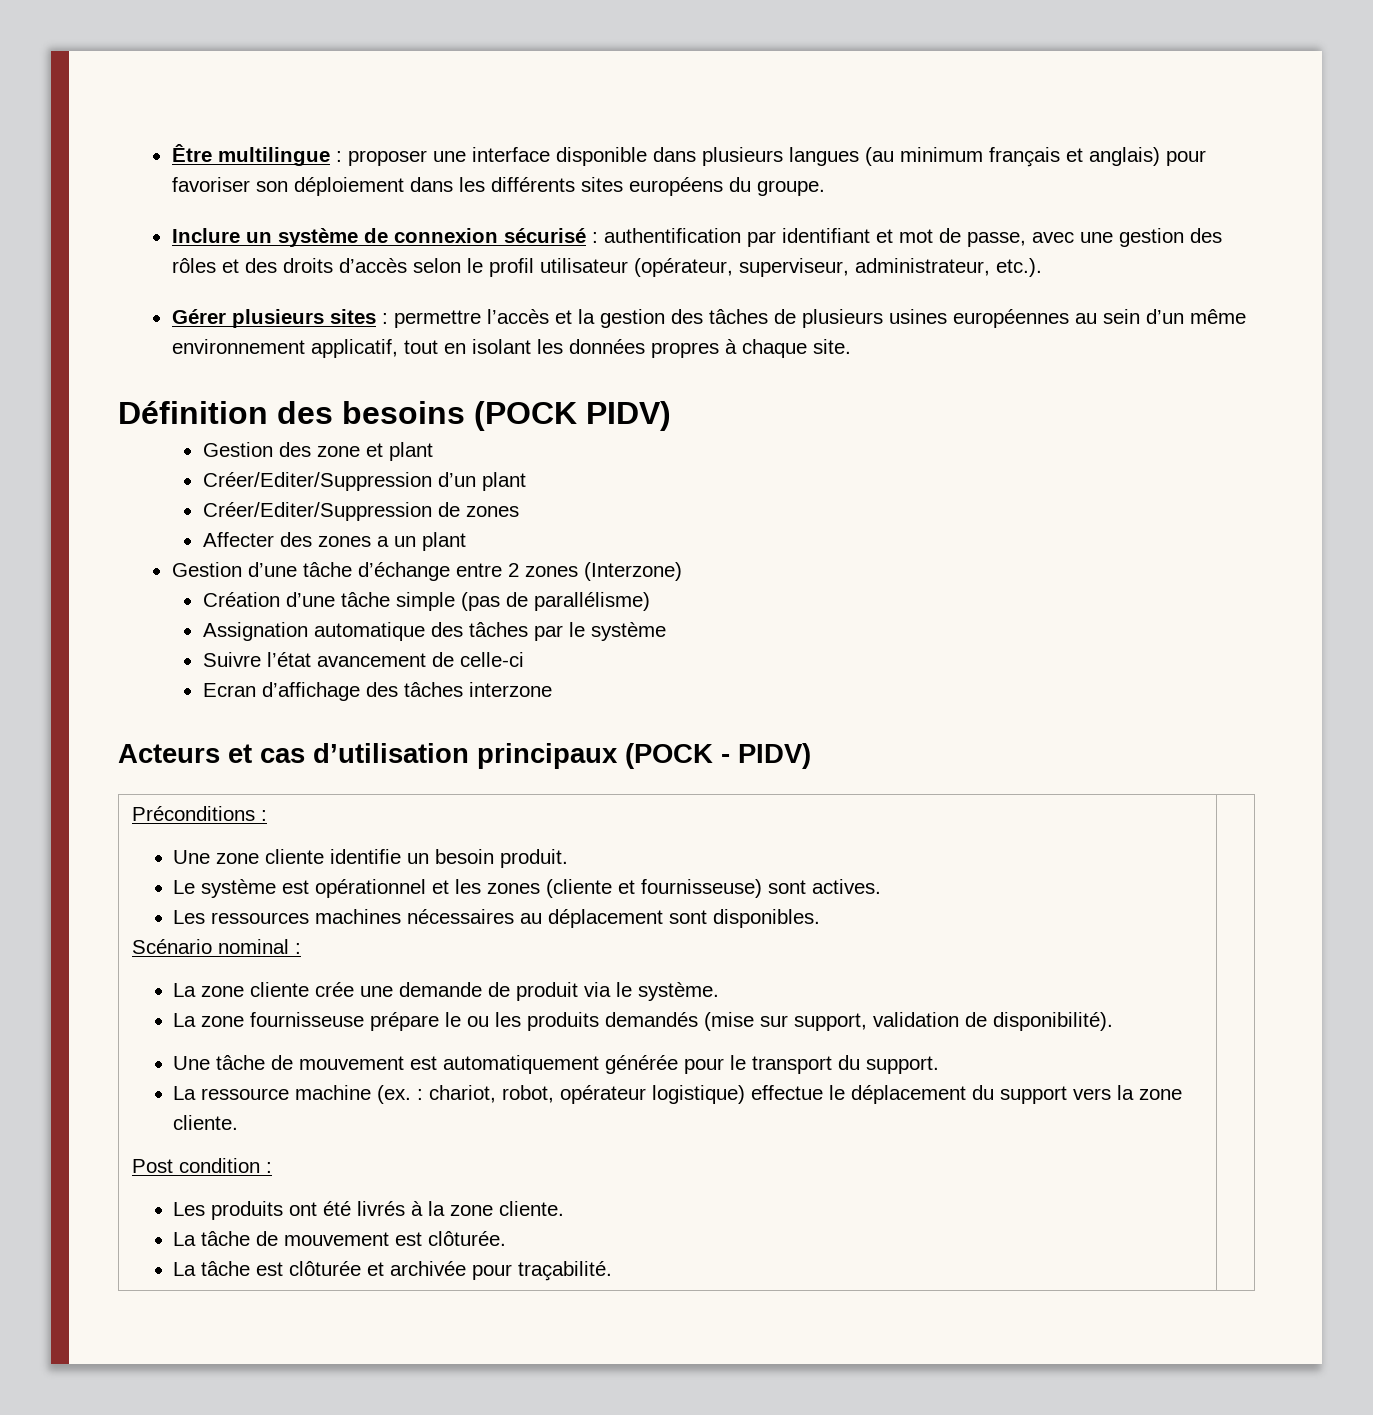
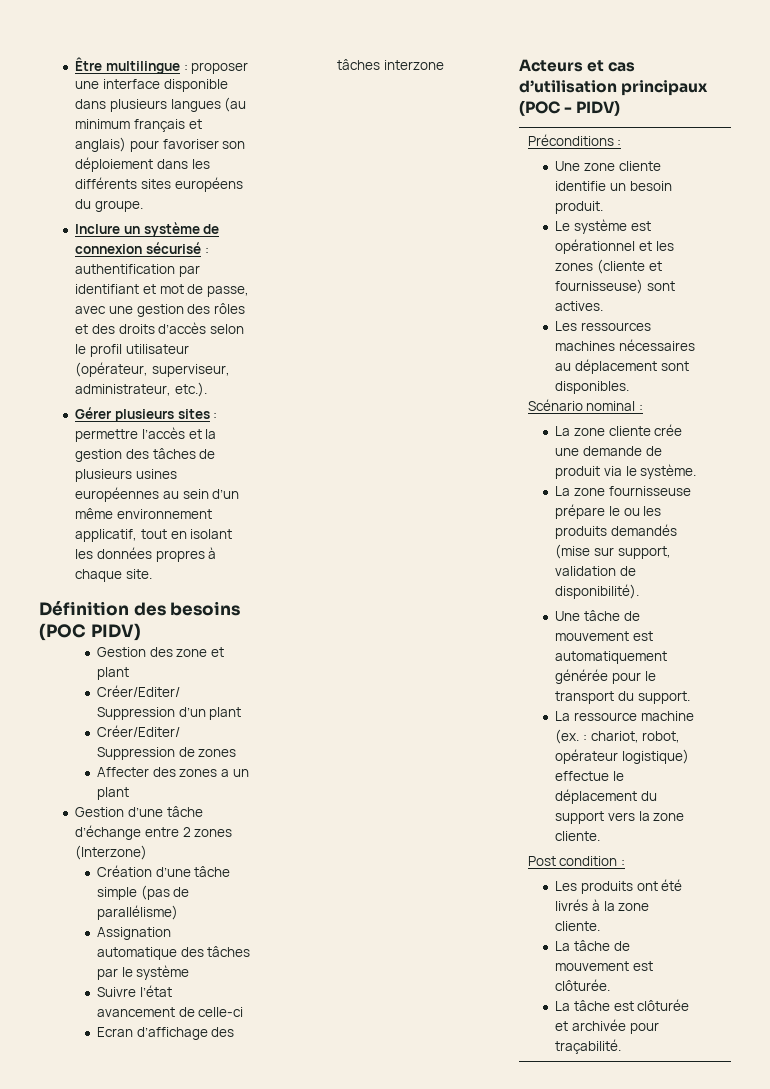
[474,401,577,431] (POCK -> [39,623,86,641] (POC
[625,743,713,769] (POCK -> [519,100,560,116] (POC

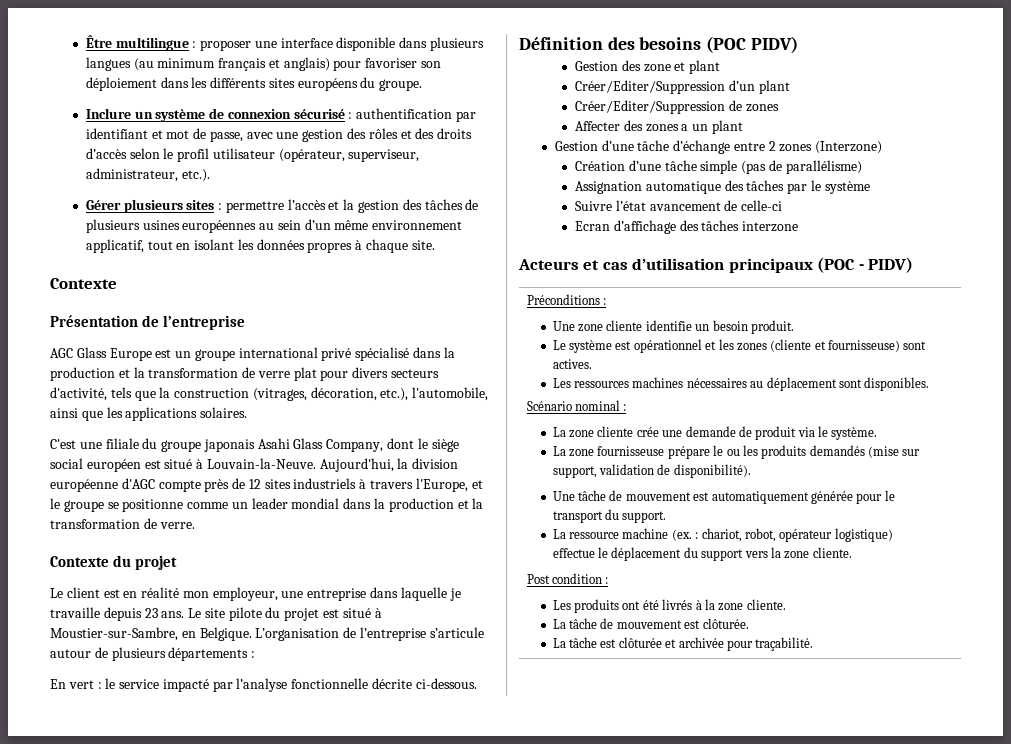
(153, 574) none -> [50,278,117,289] [50,315,246,330] [50,347,455,361] [50,367,440,381] [50,387,489,401] [50,407,248,421] [50,438,459,452] [50,458,459,472] [50,478,483,492] [50,498,484,512] [50,518,195,529] [50,555,178,570] [50,587,461,601] [50,607,382,621] [50,627,484,641] [50,647,256,661] [50,678,477,692] // Contexte // Présentation de l’entreprise // AGC Glass Europe est un groupe international privé spécialisé dans la production et la transformation de verre plat pour divers secteurs d'activité, tels que la construction (vitrages, décoration, etc.), l'automobile, ainsi que les applications solaires. // C'est une filiale du groupe japonais Asahi Glass Company, dont le siège social européen est situé à Louvain-la-Neuve. Aujourd'hui, la division européenne d'AGC compte près de 12 sites industriels à travers l'Europe, et le groupe se positionne comme un leader mondial dans la production et la transformation de verre. // Contexte du projet // Le client est en réalité mon employeur, une entreprise dans laquelle je travaille depuis 23 ans. Le site pilote du projet est situé à Moustier-sur-Sambre, en Belgique. L’organisation de l’entreprise s’articule autour de plusieurs départements : // En vert : le service impacté par l’analyse fonctionnelle décrite ci-dessous.

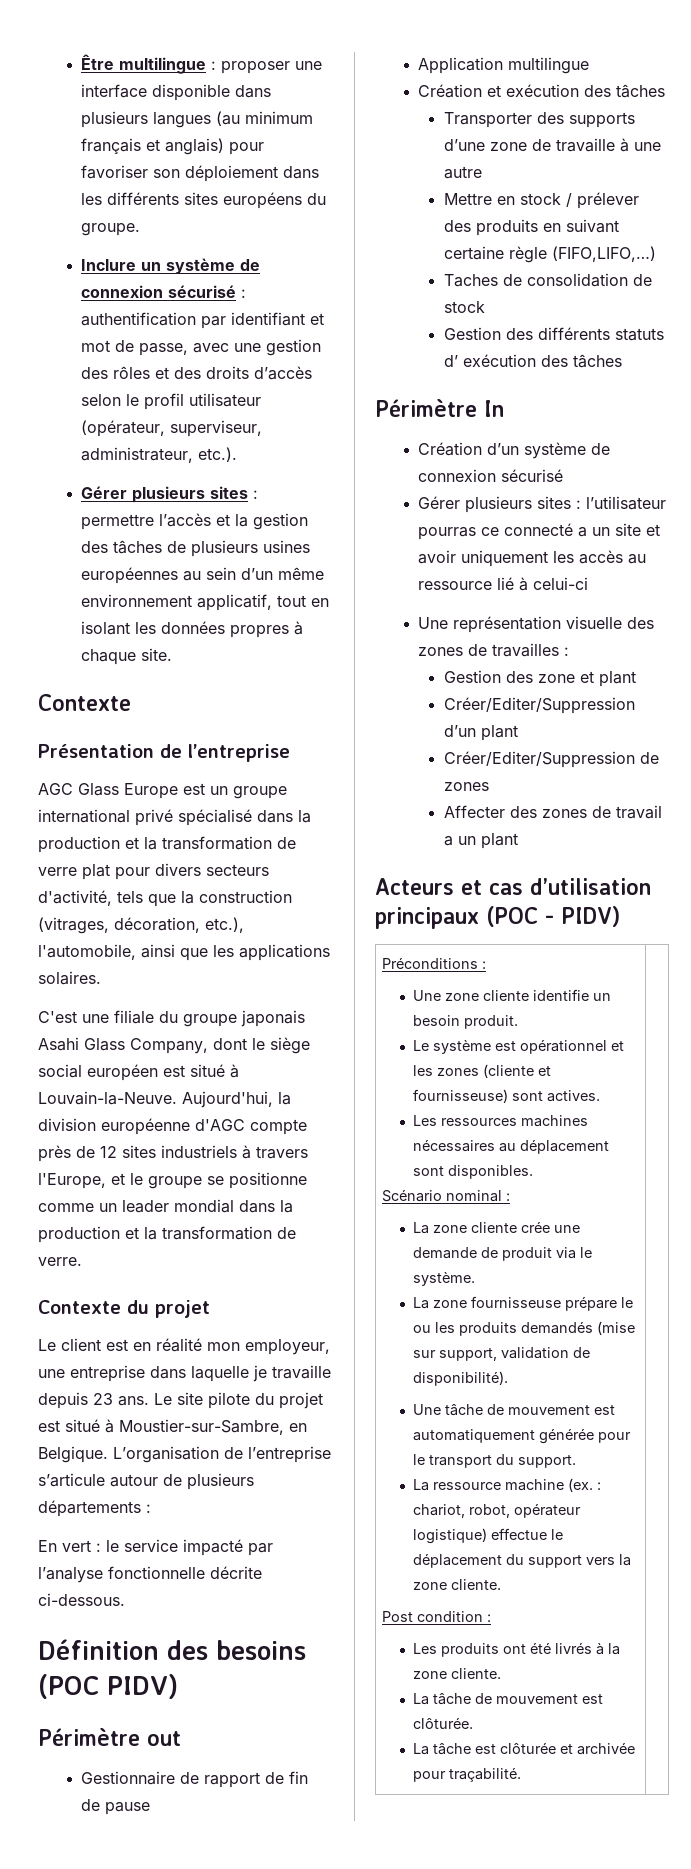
(798, 44) none -> [38,1728,181,1746] [81,1771,309,1788] [81,1799,151,1815] [418,57,590,74] [418,84,666,98] [443,112,635,128] [443,138,661,152] [443,166,482,179] [443,192,639,209] [443,219,619,236] [443,246,656,263] [443,273,652,287] [443,301,485,313] [443,327,664,341] [443,354,622,368] [375,399,504,417] [418,442,611,459] [418,469,564,482] [418,496,667,513] [418,523,661,540] [418,550,647,567] [418,577,589,591] [418,616,655,633] [418,643,570,657] // Périmètre out // Gestionnaire de rapport de fin de pause // Application multilingue // Création et exécution des tâches // Transporter des supports d’une zone de travaille à une autre // Mettre en stock / prélever des produits en suivant certaine règle (FIFO,LIFO,…) // Taches de consolidation de stock // Gestion des différents statuts d’ exécution des tâches // Périmètre In // Création d’un système de connexion sécurisé // Gérer plusieurs sites : l’utilisateur pourras ce connecté a un site et avoir uniquement les accès au ressource lié à celui-ci // Une représentation visuelle des zones de travailles :
(679, 128) none -> [591,805,662,819] de travail
[554,140,883,154] [575,160,862,174] [575,180,870,194] [575,200,783,211] [575,220,799,234] // Gestion d’une tâche d’échange entre 2 zones (Interzone) // Création d’une tâche simple (pas de parallélisme) // Assignation automatique des tâches par le système // Suivre l’état avancement de celle-ci // Ecran d’affichage des tâches interzone -> (518, 841) none

